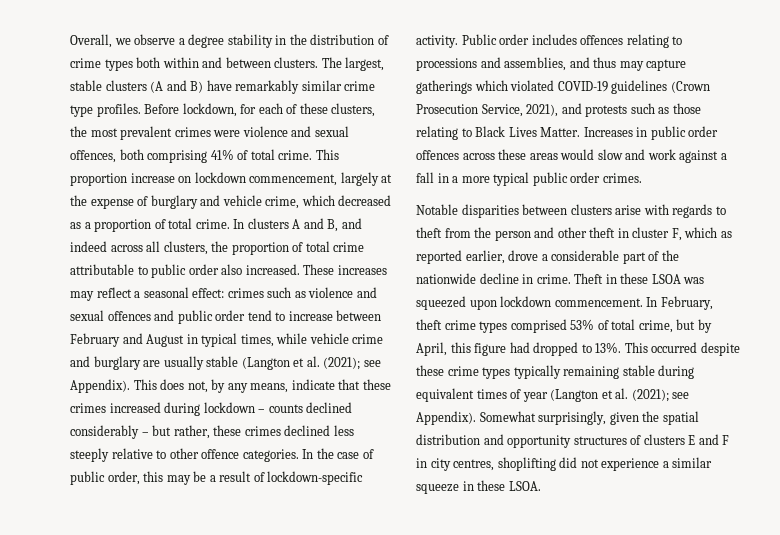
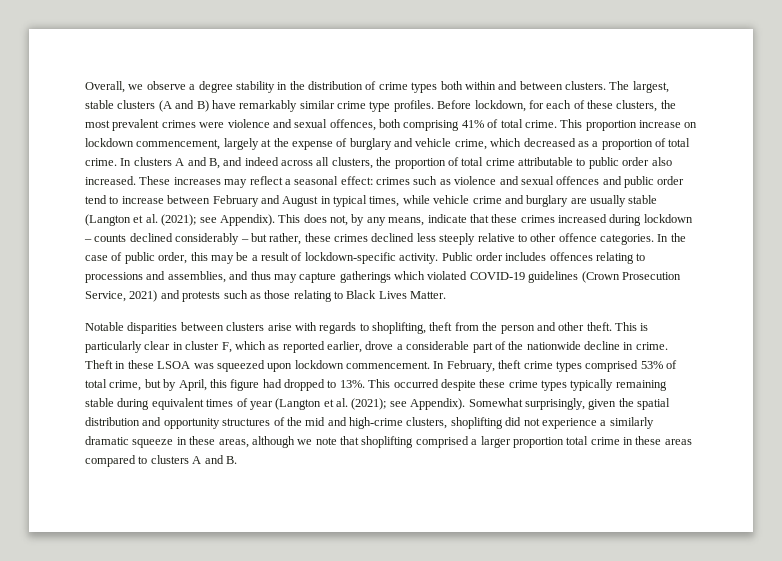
[526,104,559,117] 2021), -> [129,290,158,302] 2021)
[583,126,719,140] [416,149,727,163] [416,172,642,186] Increases in public order offences across these areas would slow and work against a fall in a more typical public order crimes. -> (447, 295) none
(726, 210) none -> [372,322,426,334] shoplifting,
[589,227,616,238] theft -> [586,322,649,331] [85,341,171,353] theft. This is particularly clear
[643,434,730,445] [416,458,495,471] clusters E and F in city centres, -> [286,417,448,429] the mid and high-crime clusters,
[672,457,713,468] similar -> [609,417,654,429] [85,436,129,445] similarly dramatic
[508,481,541,491] LSOA. -> [218,436,692,448] [85,455,237,467] areas, although we note that shoplifting comprised a larger proportion total crime in these areas compared to clusters A and B.

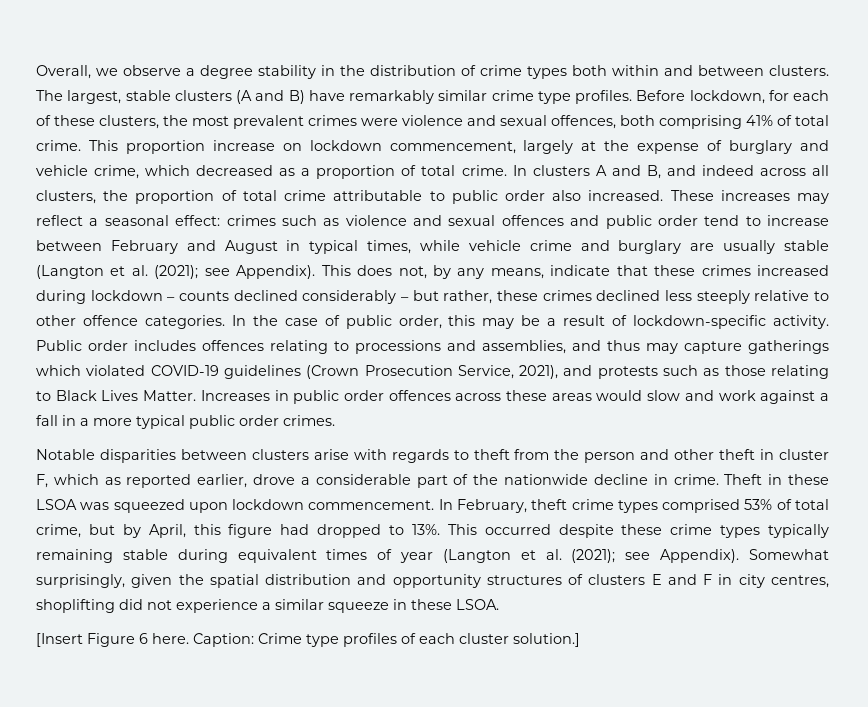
[129,290,158,302] 2021) -> [519,365,559,379] 2021),
(447, 295) none -> [200,390,830,404] [36,415,335,429] Increases in public order offences across these areas would slow and work against a fall in a more typical public order crimes.
[372,322,426,334] shoplifting, -> (469, 455) none
[586,322,649,331] [85,341,171,353] theft. This is particularly clear -> [719,449,756,460] theft
[286,417,448,429] the mid and high-crime clusters, -> [588,574,829,588] clusters E and F in city centres,
[609,417,654,429] [85,436,129,445] similarly dramatic -> [275,599,324,610] similar
[218,436,692,448] [85,455,237,467] areas, although we note that shoplifting comprised a larger proportion total crime in these areas compared to clusters A and B. -> [456,599,499,610] [36,633,580,647] LSOA. // [Insert Figure 6 here. Caption: Crime type profiles of each cluster solution.]

